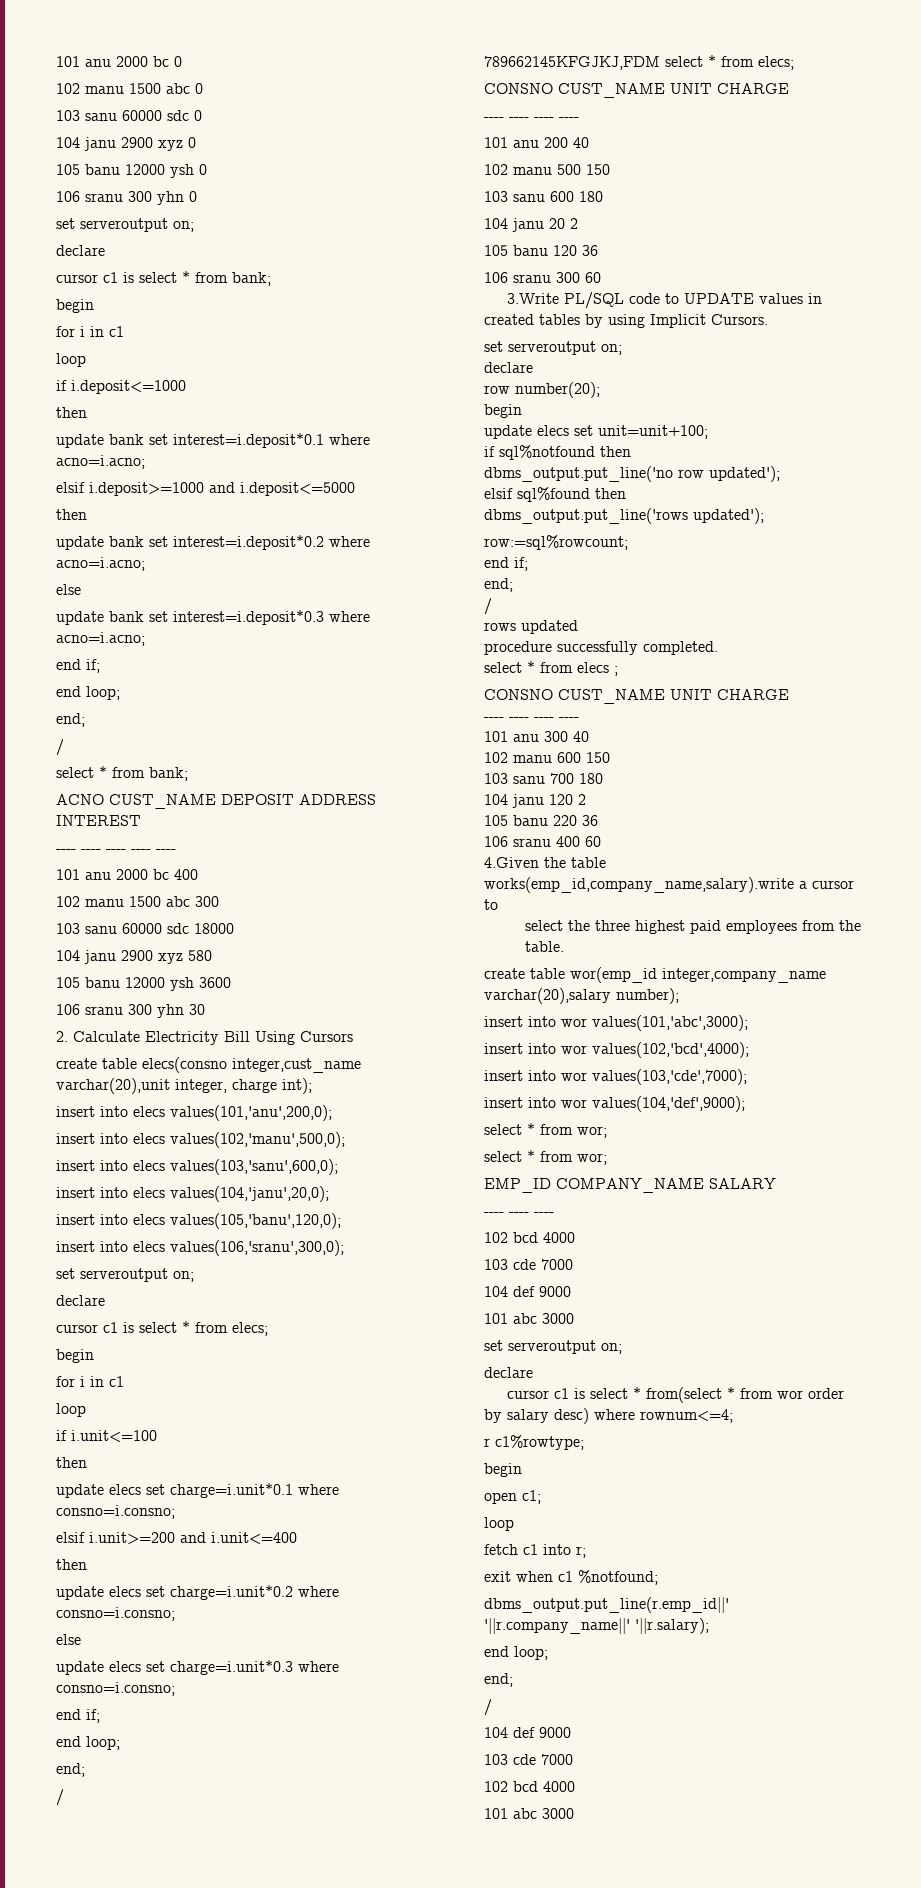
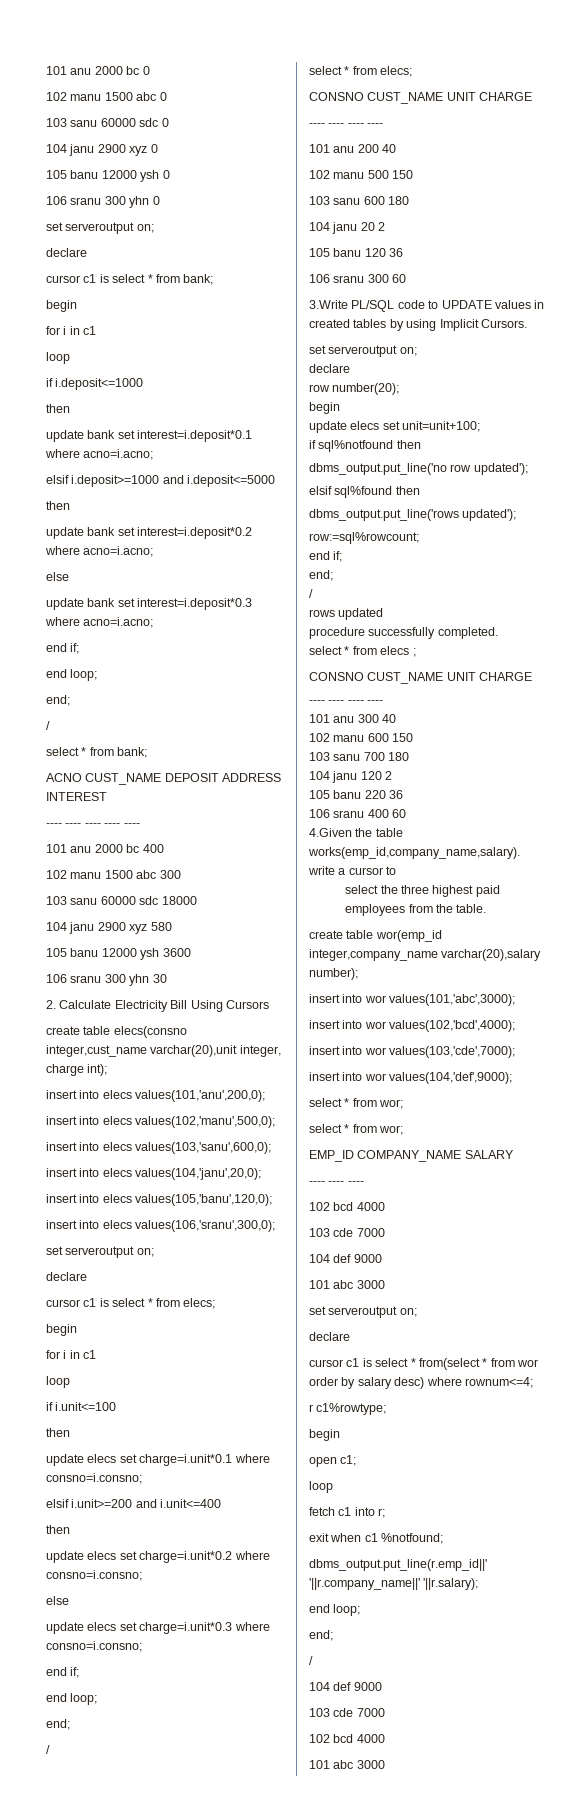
[484,56,660,70] 789662145KFGJKJ,FDM -> (50, 1749) none

